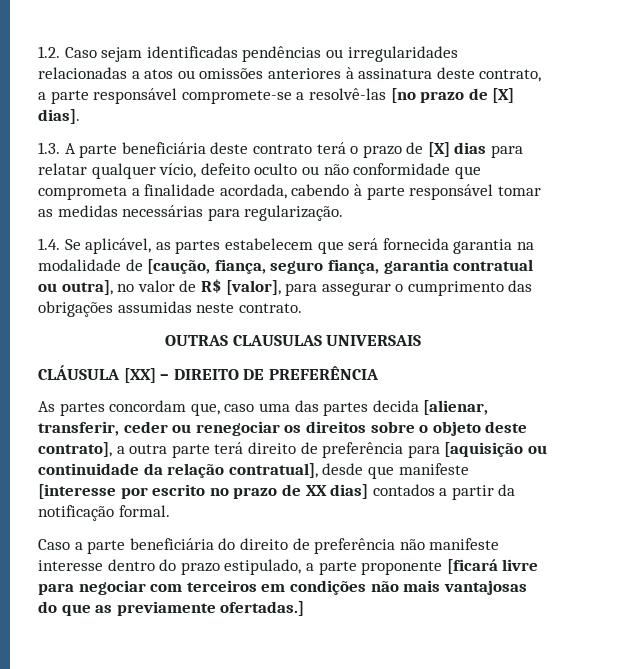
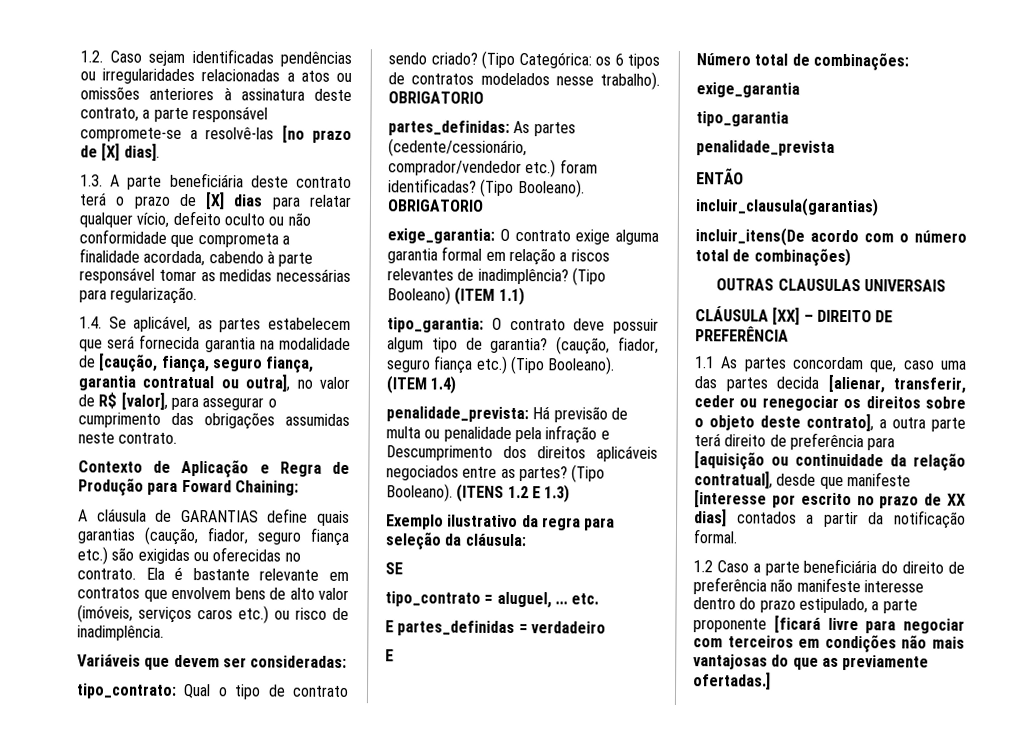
(302, 308) none -> [78,459,350,478] [78,478,299,496] [78,508,350,526] [77,526,350,546] [77,546,301,565] [77,566,349,581] [77,586,349,602] [77,604,349,624] [77,625,164,641] [77,654,348,670] [76,683,349,700] [388,50,660,69] [388,71,660,90] [388,91,484,104] [388,120,576,137] [388,138,527,158] [388,159,598,178] [388,178,585,198] [387,199,484,212] [387,228,659,245] [387,246,610,266] [387,267,606,286] [387,286,525,306] [387,317,659,334] [387,336,659,355] [386,355,616,375] [386,375,457,394] [386,406,628,423] [386,425,610,444] [386,445,658,462] [386,464,606,483] [386,483,571,503] [385,514,616,531] [385,532,526,550] [385,562,403,575] [385,591,600,609] [385,620,606,637] [385,649,394,662] [696,52,909,71] [696,82,800,98] [696,111,789,127] [696,140,835,156] [696,168,744,185] [695,197,879,217] [695,227,967,246] [695,247,851,267] // Contexto de Aplicação e Regra de Produção para Foward Chaining: // A cláusula de GARANTIAS define quais garantias (caução, fiador, seguro fiança etc.) são exigidas ou oferecidas no contrato. Ela é bastante relevante em contratos que envolvem bens de alto valor (imóveis, serviços caros etc.) ou risco de inadimplência. // Variáveis que devem ser consideradas: // tipo_contrato: Qual o tipo de contrato sendo criado? (Tipo Categórica: os 6 tipos de contratos modelados nesse trabalho). OBRIGATORIO // partes_definidas: As partes (cedente/cessionário, comprador/vendedor etc.) foram identificadas? (Tipo Booleano). OBRIGATORIO // exige_garantia: O contrato exige alguma garantia formal em relação a riscos relevantes de inadimplência? (Tipo Booleano) (ITEM 1.1) // tipo_garantia: O contrato deve possuir algum tipo de garantia? (caução, fiador, seguro fiança etc.) (Tipo Booleano). (ITEM 1.4) // penalidade_prevista: Há previsão de multa ou penalidade pela infração e Descumprimento dos direitos aplicáveis negociados entre as partes? (Tipo Booleano). (ITENS 1.2 E 1.3) // Exemplo ilustrativo da regra para seleção da cláusula: // SE // tipo_contrato = aluguel, ... etc. // E partes_definidas = verdadeiro // E // Número total de combinações: // exige_garantia // tipo_garantia // penalidade_prevista // ENTÃO // incluir_clausula(garantias) // incluir_itens(De acordo com o número total de combinações)
(379, 373) none -> [694,356,715,369] 1.1
(170, 511) none -> [693,560,713,573] 1.2

